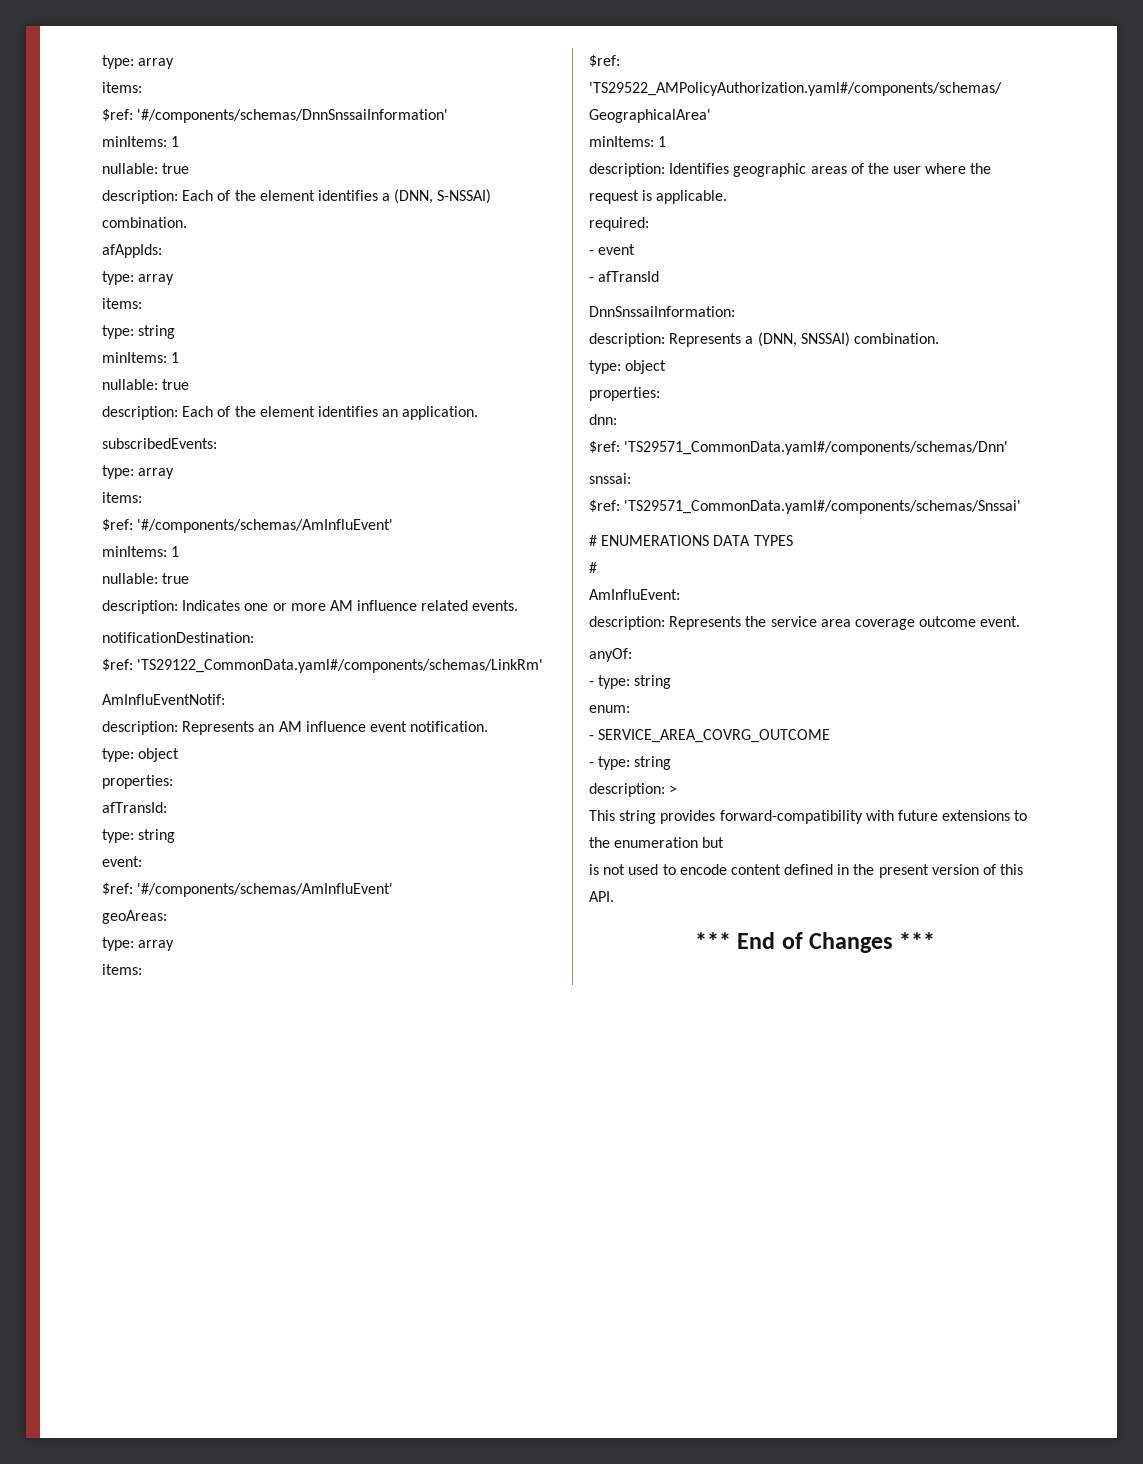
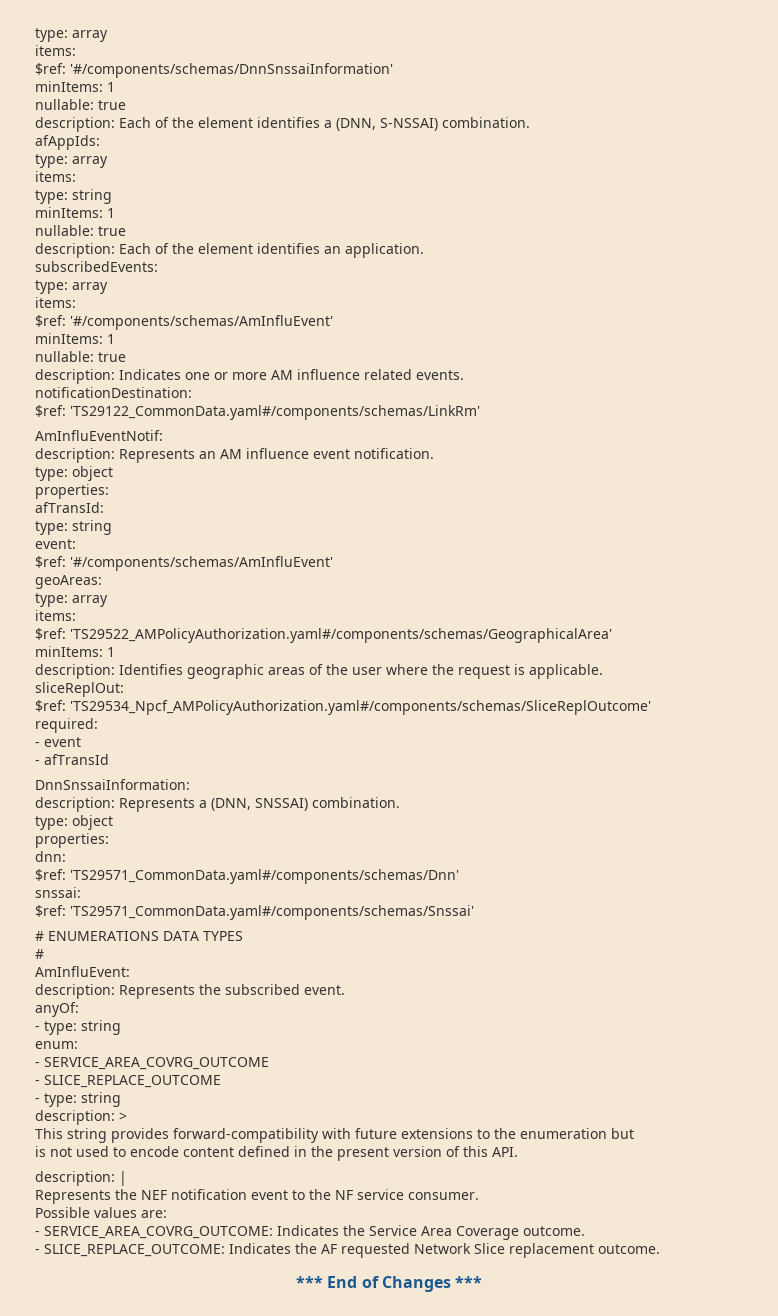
(728, 197) none -> [35,682,124,697] [35,700,651,715] // sliceReplOut: // $ref: 'TS29534_Npcf_AMPolicyAuthorization.yaml#/components/schemas/SliceReplOutcome'
[770,616,977,630] service area coverage outcome -> [225,984,300,995] subscribed
(831, 736) none -> [35,1075,221,1088] // - SLICE_REPLACE_OUTCOME
(614, 896) none -> [35,1171,127,1186] [35,1189,479,1204] [35,1207,167,1218] [35,1225,585,1240] [35,1243,660,1258] // description: | // Represents the NEF notification event to the NF service consumer. // Possible values are: // - SERVICE_AREA_COVRG_OUTCOME: Indicates the Service Area Coverage outcome. // - SLICE_REPLACE_OUTCOME: Indicates the AF requested Network Slice replacement outcome.

